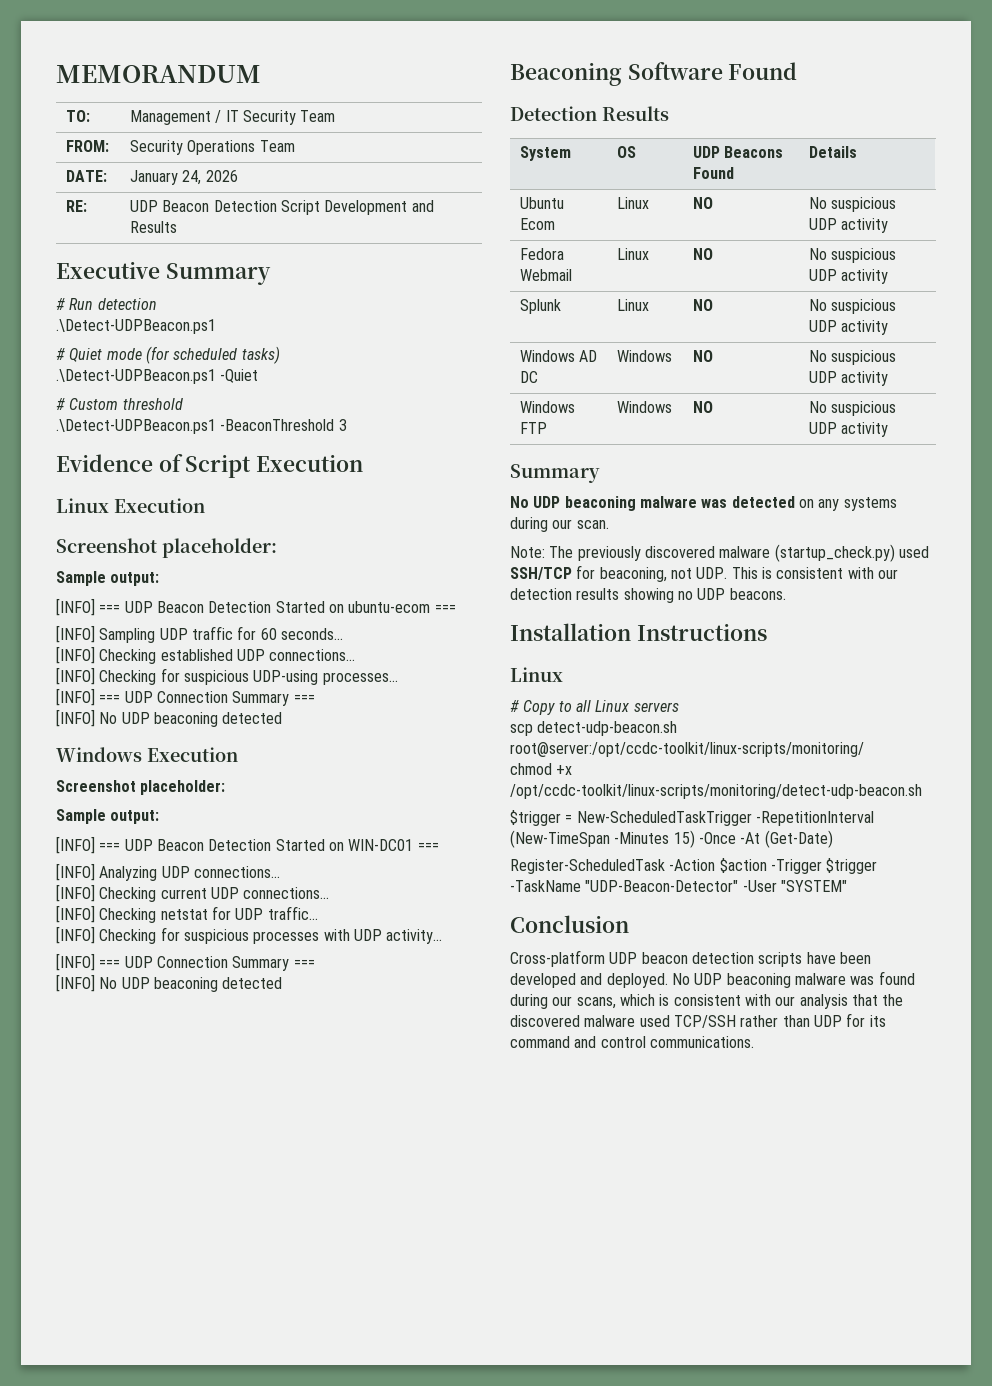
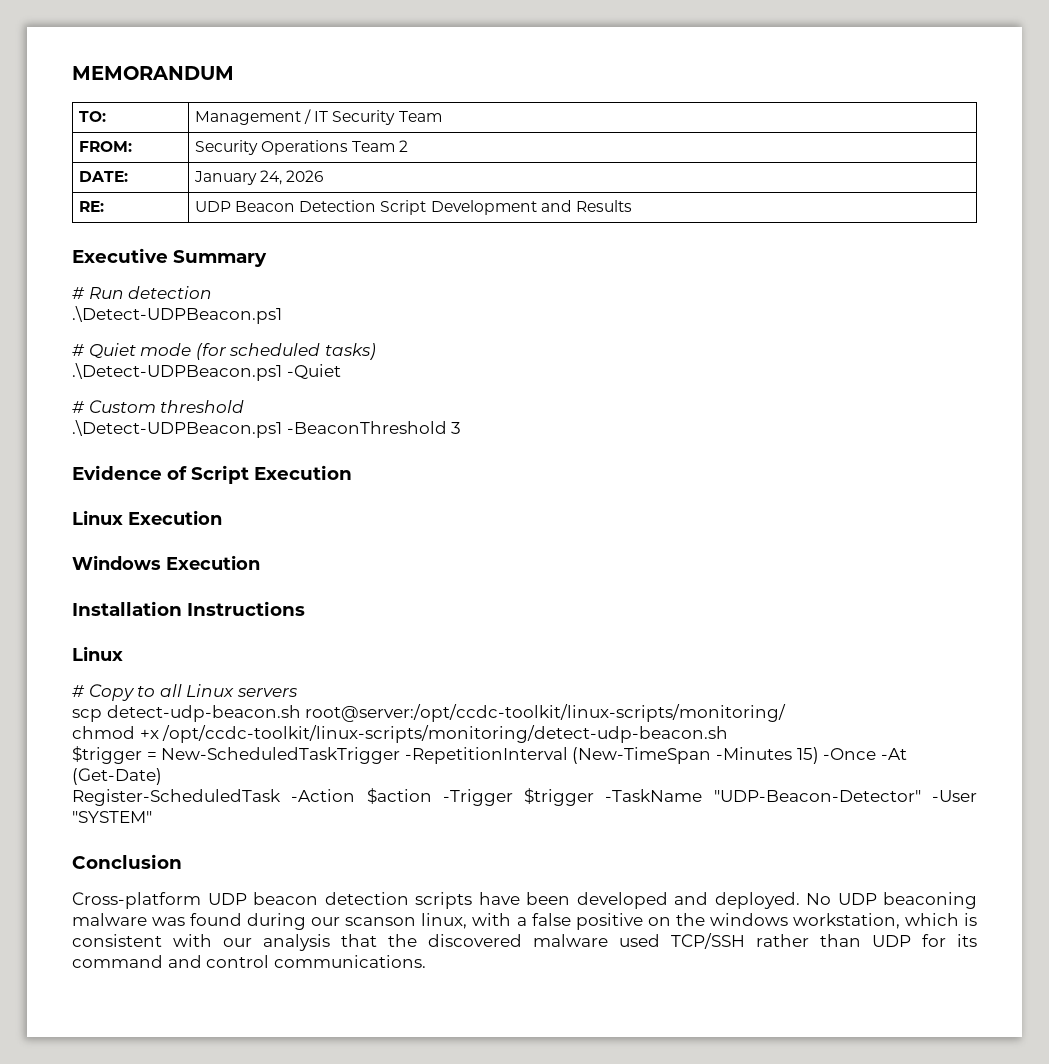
(295, 146) none -> [399,140,409,152] 2
[56,538,277,558] [56,571,160,586] [56,598,456,616] [56,625,343,643] [56,646,356,664] [56,667,398,685] [56,688,315,706] [56,709,283,727] [56,747,238,762] [56,780,226,795] [56,809,160,824] [56,836,439,854] [56,863,280,881] [56,884,330,902] [56,905,318,923] [56,926,443,944] [56,953,315,971] [56,974,283,992] [510,62,798,86] [510,106,669,121] [520,146,572,161] [617,146,637,158] [693,146,784,158] [693,167,735,179] [809,146,858,158] [520,197,565,209] [520,218,556,230] [617,197,650,209] [693,197,714,209] [809,197,897,212] [809,218,889,233] [520,248,565,260] [520,269,573,281] [617,248,650,260] [693,248,714,260] [809,248,897,263] [809,269,889,284] [520,299,562,314] [617,299,650,311] [693,299,714,311] [809,299,897,314] [809,320,889,335] [520,350,598,362] [520,371,539,383] [617,350,673,362] [693,350,714,362] [809,350,897,365] [809,371,889,386] [520,401,576,413] [520,422,548,434] [617,401,673,413] [693,401,714,413] [809,401,897,416] [809,422,889,437] [510,464,600,483] [510,496,897,511] [510,517,609,532] [510,544,929,562] [510,565,898,582] [510,588,786,603] Screenshot placeholder: // Sample output: // [INFO] === UDP Beacon Detection Started on ubuntu-ecom === // [INFO] Sampling UDP traffic for 60 seconds... // [INFO] Checking established UDP connections... // [INFO] Checking for suspicious UDP-using processes... // [INFO] === UDP Connection Summary === // [INFO] No UDP beaconing detected // Windows Execution // Screenshot placeholder: // Sample output: // [INFO] === UDP Beacon Detection Started on WIN-DC01 === // [INFO] Analyzing UDP connections... // [INFO] Checking current UDP connections... // [INFO] Checking netstat for UDP traffic... // [INFO] Checking for suspicious processes with UDP activity... // [INFO] === UDP Connection Summary === // [INFO] No UDP beaconing detected // Beaconing Software Found // Detection Results // System | OS | UDP Beacons Found | Details // Ubuntu Ecom | Linux | NO | No suspicious UDP activity // Fedora Webmail | Linux | NO | No suspicious UDP activity // Splunk | Linux | NO | No suspicious UDP activity // Windows AD DC | Windows | NO | No suspicious UDP activity // Windows FTP | Windows | NO | No suspicious UDP activity // Summary // No UDP beaconing malware was detected on any systems during our scan. // Note: The previously discovered malware (startup_check.py) used SSH/TCP for beaconing, not UDP. This is consistent with our detection results showing no UDP beacons. -> [72,555,260,570] Windows Execution
[576,997,616,1009] scans, -> [345,913,900,930] scanson linux, with a false positive on the windows workstation,

